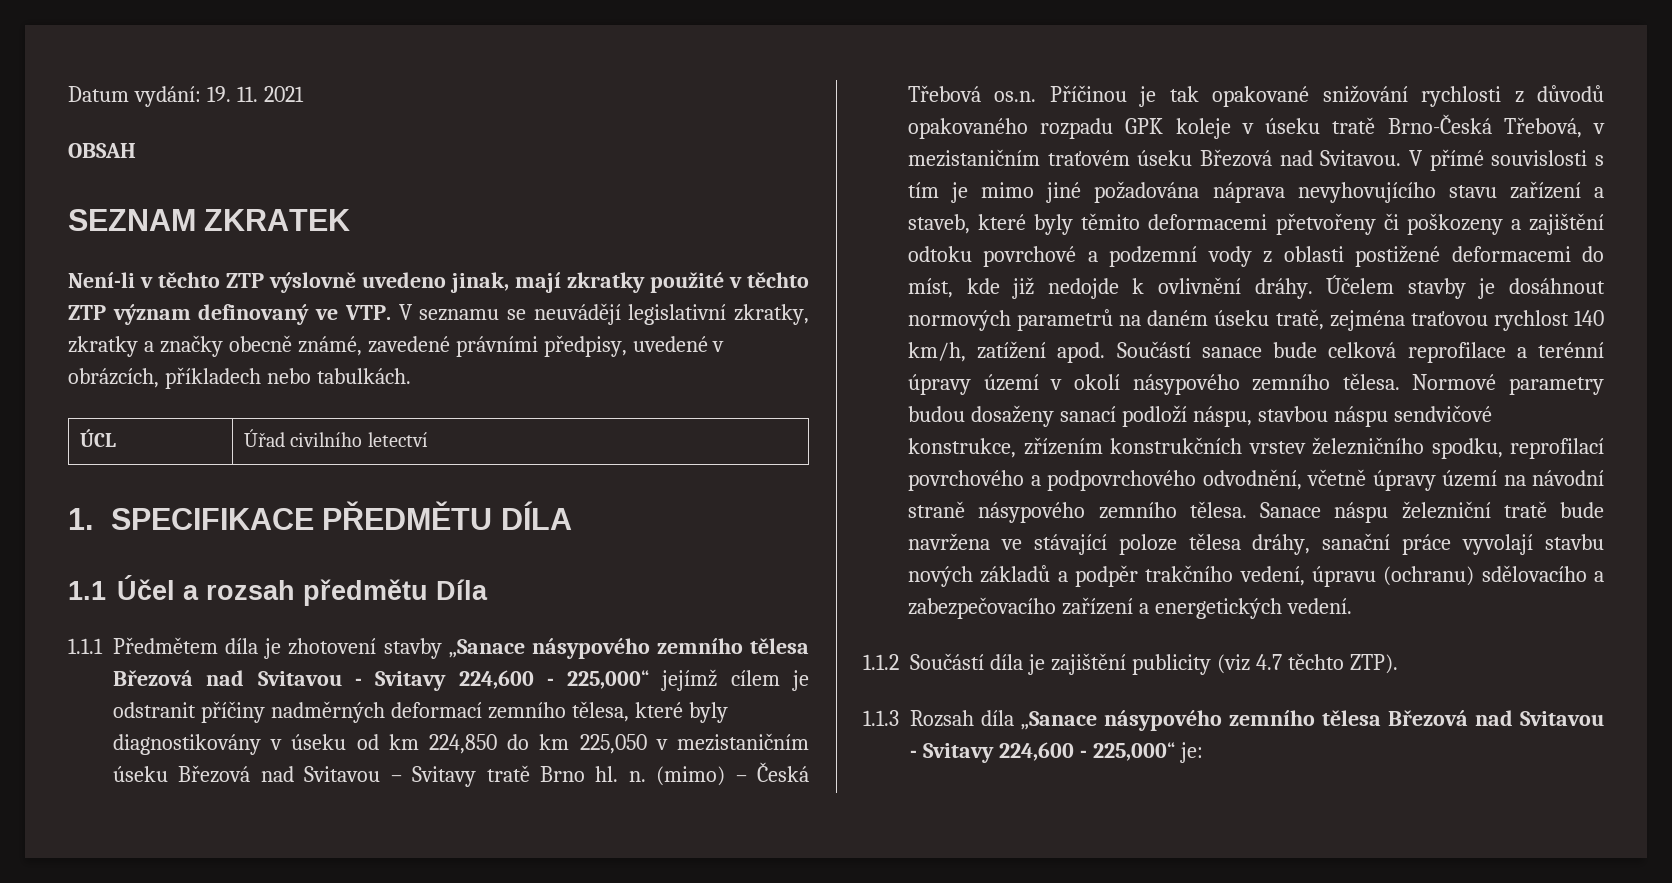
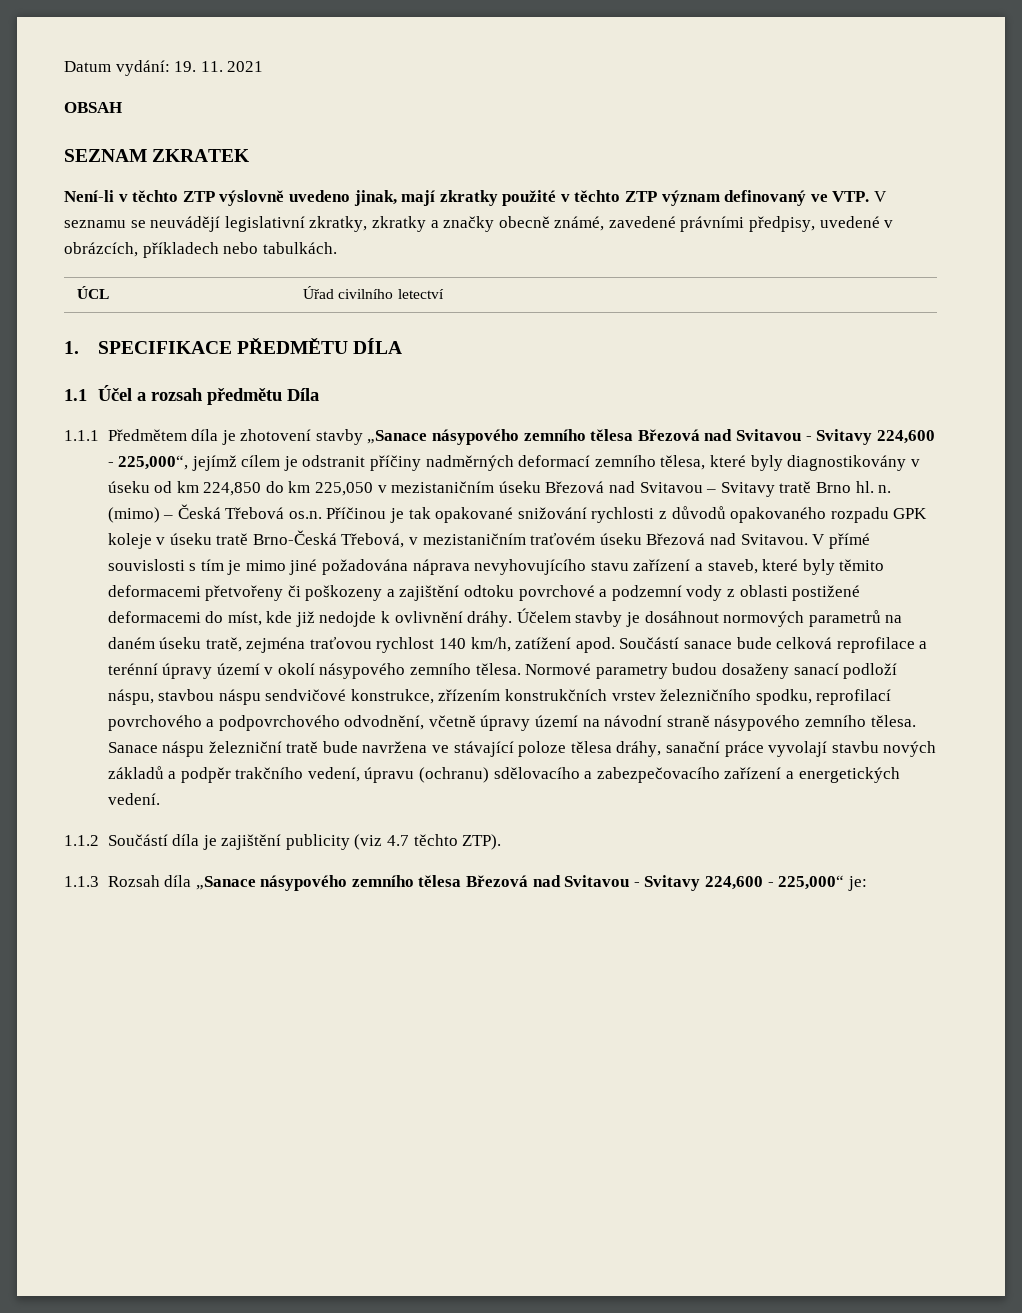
[567,670,650,689] 225,000“ -> [118,455,189,470] 225,000“,

